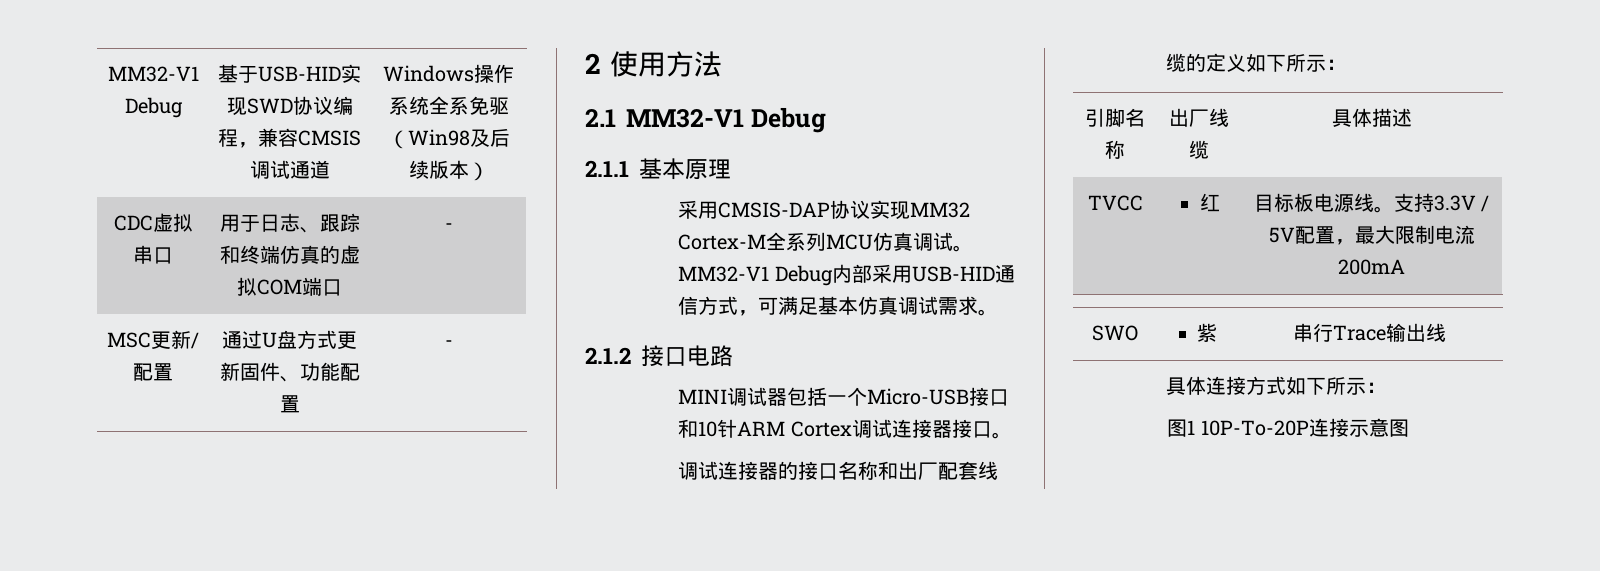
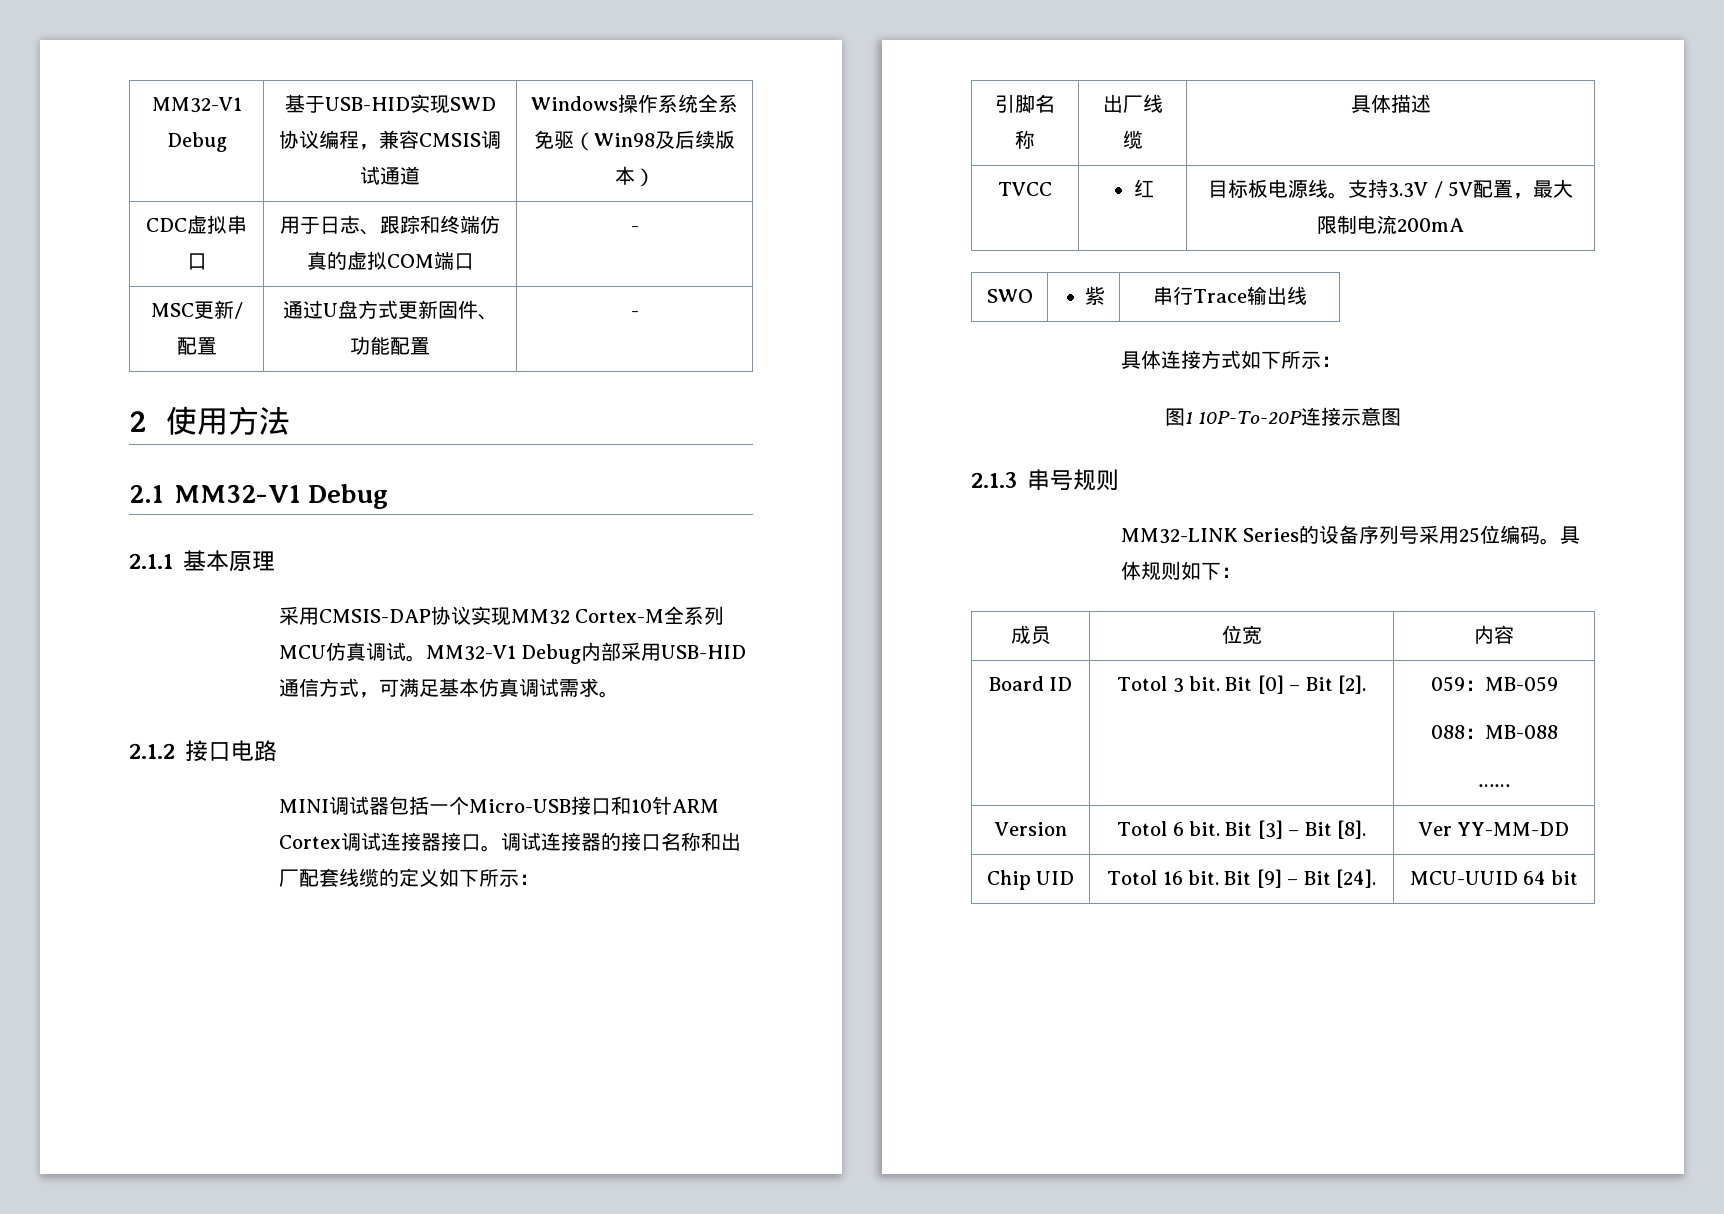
(1012, 435) // -> (501, 848) none
(1409, 428) none -> [971,469,1119,491] [1120,525,1581,545] [1120,561,1241,580] [1010,625,1051,645] [1221,625,1262,644] [1474,625,1514,644] [988,676,1073,691] [1117,675,1366,694] [1430,676,1558,692] [1430,725,1558,739] [1478,784,1510,787] [993,822,1067,836] [1117,820,1366,839] [1417,822,1570,836] [986,870,1075,890] [1107,869,1376,888] [1409,870,1579,885] // 2.1.3串号规则 // MM32-LINK Series的设备序列号采用25位编码。具体规则如下： // 成员 | 位宽 | 内容 // Board ID | Totol 3 bit. Bit [0] – Bit [2]. | 059：MB-059 // 088：MB-088 // …… // Version | Totol 6 bit. Bit [3] – Bit [8]. | Ver YY-MM-DD // Chip UID | Totol 16 bit. Bit [9] – Bit [24]. | MCU-UUID 64 bit

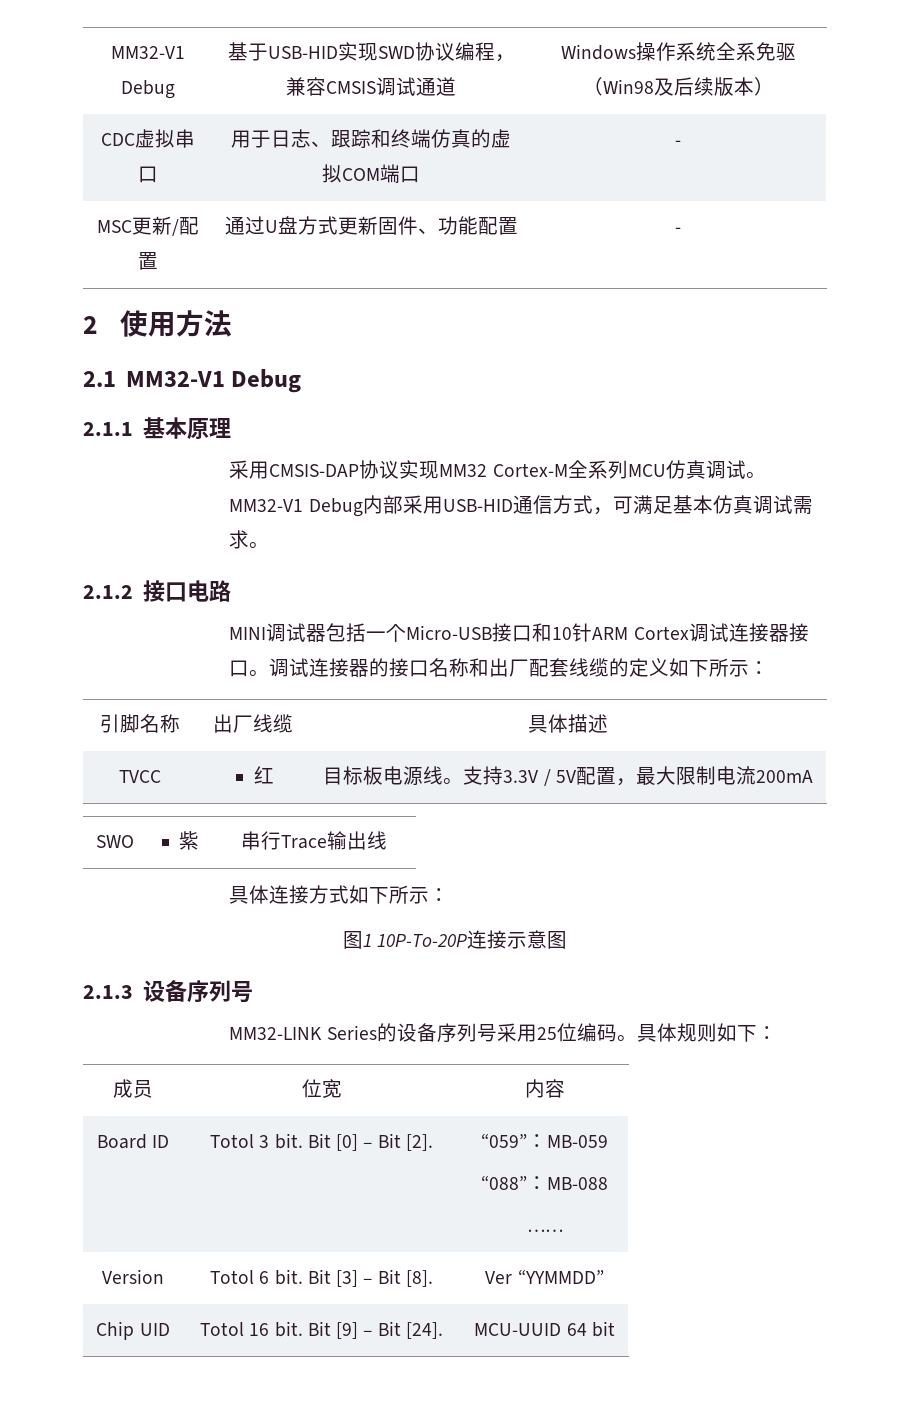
[1027,469,1119,491] 串号规则 -> [142,980,253,1003] 设备序列号
[1430,676,1465,692] 059 -> [481,1133,527,1148] “059”
[1430,725,1465,739] 088 -> [481,1175,527,1190] “088”
[1457,822,1570,836] YY-MM-DD -> [517,1269,604,1284] “YYMMDD”

